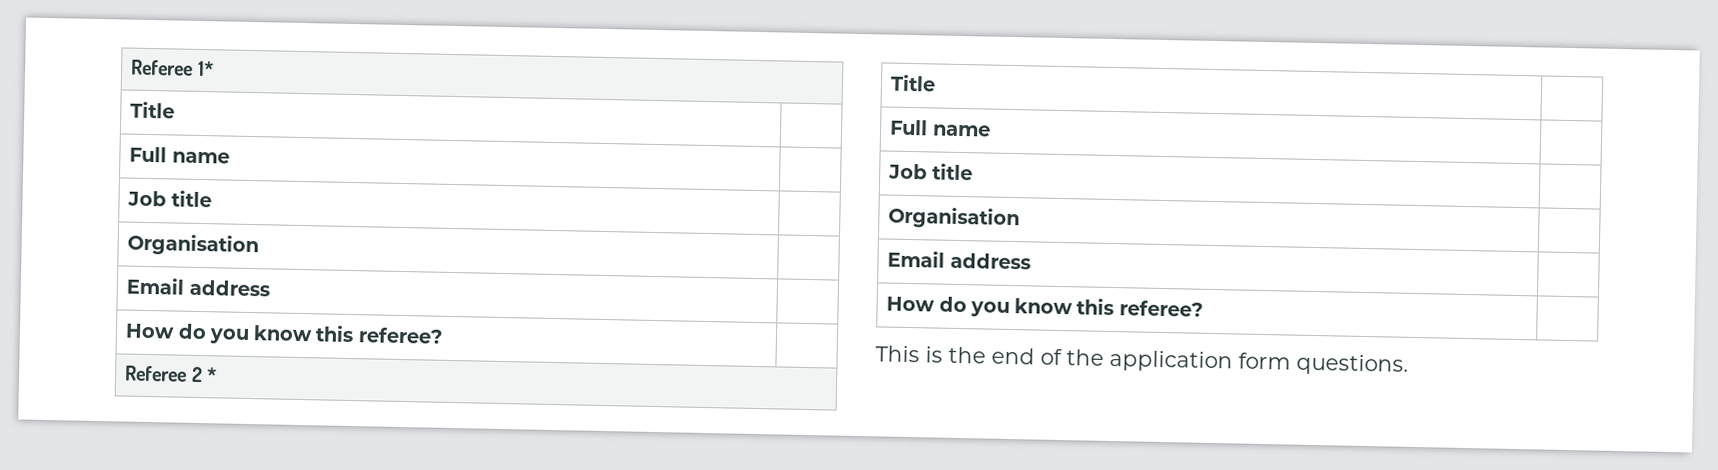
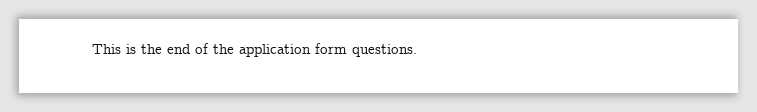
[131,59,214,77] [130,101,176,119] [129,146,230,164] [127,190,212,208] [127,233,260,257] [126,277,270,297] [125,323,443,344] [124,365,217,383] [890,74,937,92] [889,119,991,137] [888,163,973,181] [888,206,1021,230] [887,250,1031,270] [886,296,1203,317] Referee 1* // Title | // Full name | // Job title | // Organisation | // Email address | // How do you know this referee? | // Referee 2 * // Title | // Full name | // Job title | // Organisation | // Email address | // How do you know this referee? | // -> (92, 49) none

